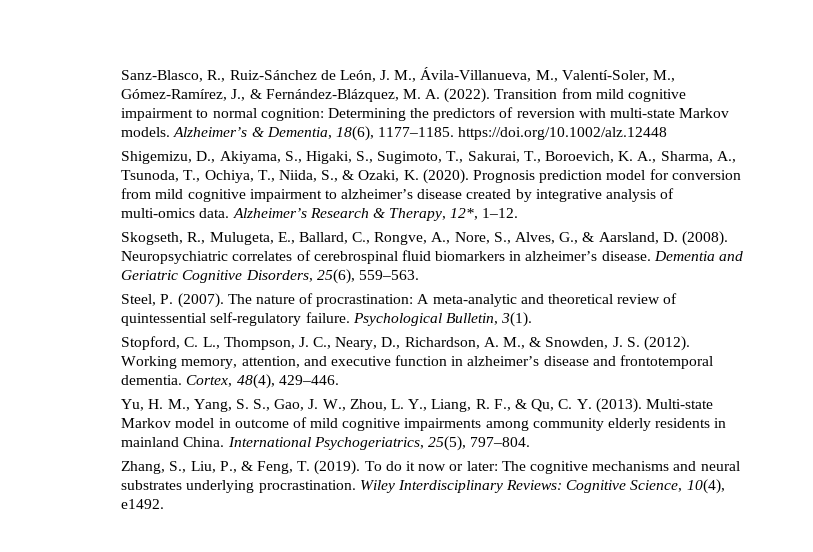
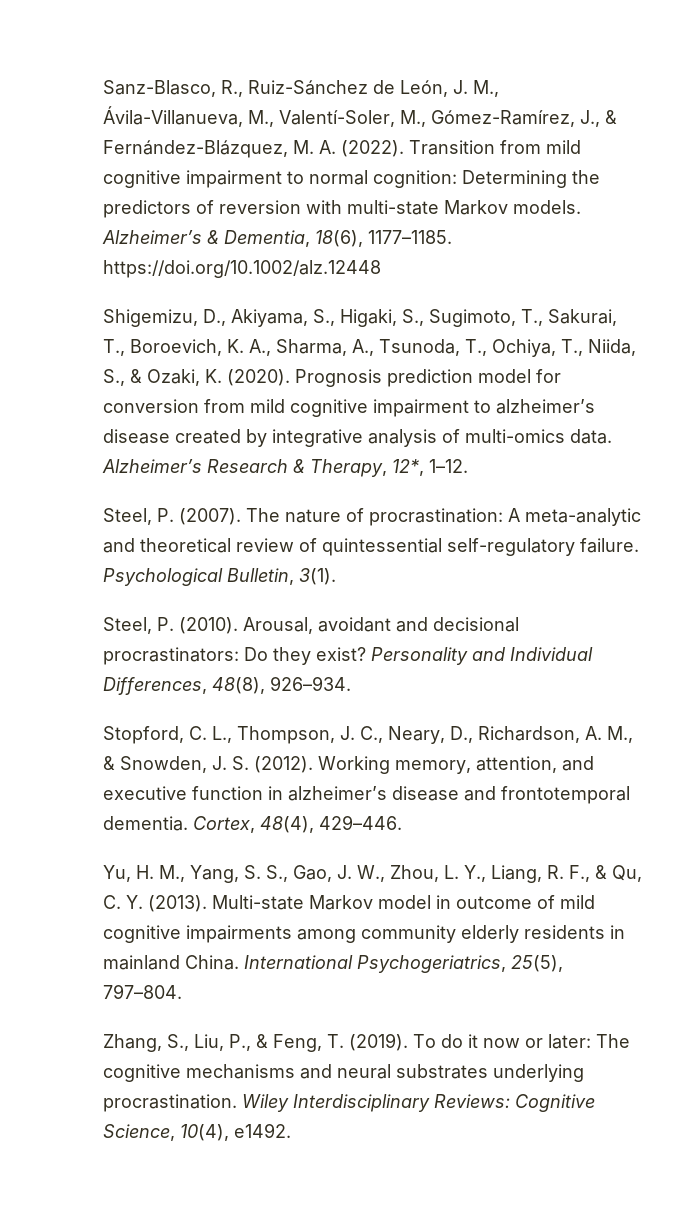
[121,231,728,246] [121,250,744,264] [121,269,419,284] // Skogseth, R., Mulugeta, E., Ballard, C., Rongve, A., Nore, S., Alves, G., & Aarsland, D. (2008). Neuropsychiatric correlates of cerebrospinal fluid biomarkers in alzheimer’s disease. Dementia and Geriatric Cognitive Disorders, 25(6), 559–563. -> (468, 466) none
(533, 319) none -> [102,617,519,634] [102,647,593,665] [102,676,351,695] // Steel, P. (2010). Arousal, avoidant and decisional procrastinators: Do they exist? Personality and Individual Differences, 48(8), 926–934.

